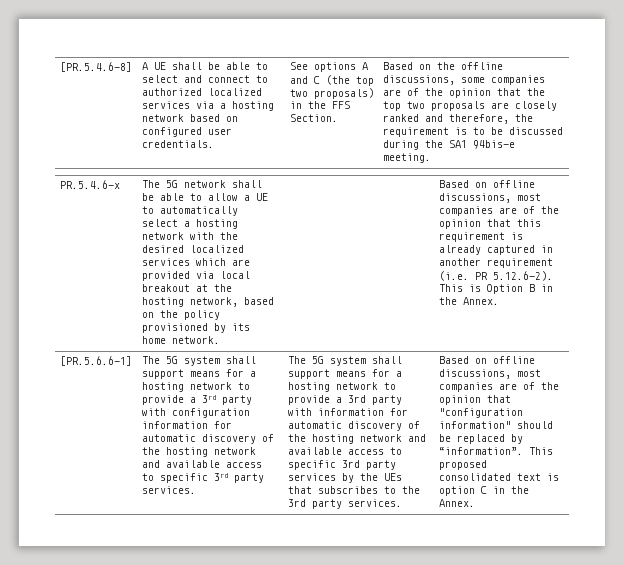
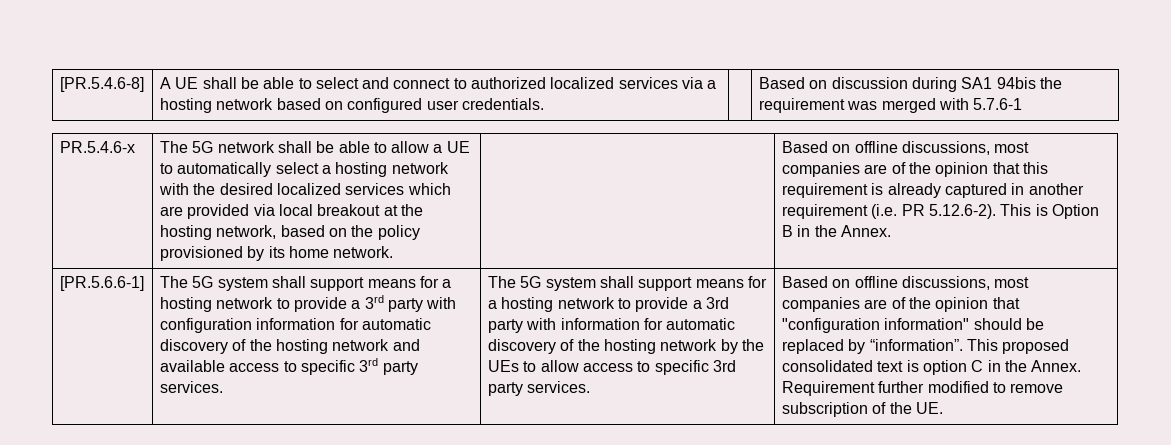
[289,62,368,72] [289,75,374,86] [289,88,374,99] [289,101,350,109] [289,114,338,122] [382,62,503,70] [382,75,545,85] [382,88,545,98] [382,101,557,111] [382,114,533,124] [382,127,563,137] [382,140,515,150] [382,153,431,163] See options A and C (the top two proposals) in the FFS Section. | Based on the offline discussions, some companies are of the opinion that the top two proposals are closely ranked and therefore, the requirement is to be discussed during the SA1 94bis-e meeting. -> [758,77,1062,92] [758,98,1023,113] | Based on discussion during SA1 94bis the requirement was merged with 5.7.6-1
[407,434,426,442] [287,447,402,455] [287,460,396,470] [287,473,402,483] [287,486,420,494] [287,499,342,509] and available access to specific 3rd party services by the UEs that subscribes to the 3rd party -> [720,339,764,354] [487,360,736,375] [487,382,523,396] by the UEs to allow access to specific 3rd party
(475, 503) none -> [781,381,1064,396] [781,402,943,417] Requirement further modified to remove subscription of the UE.

